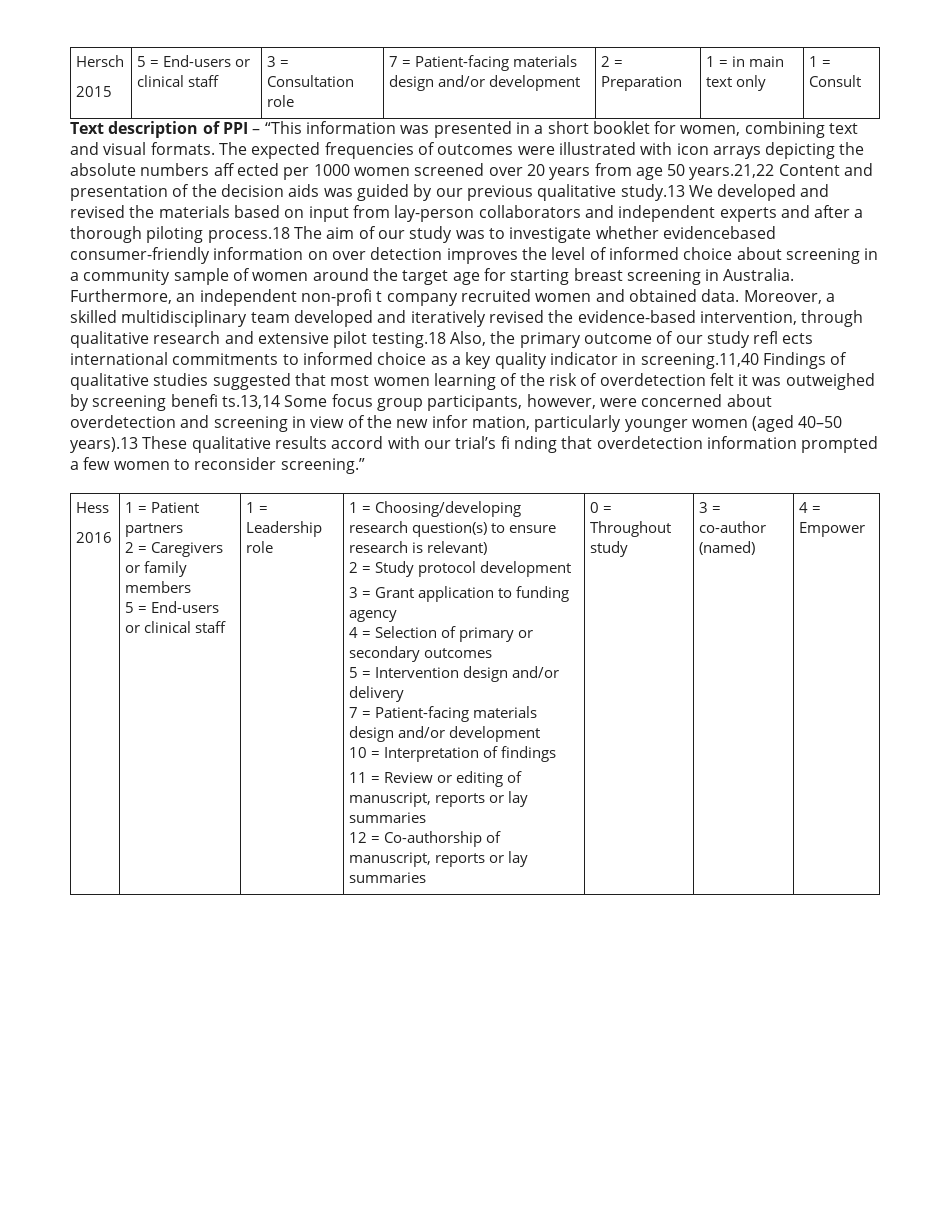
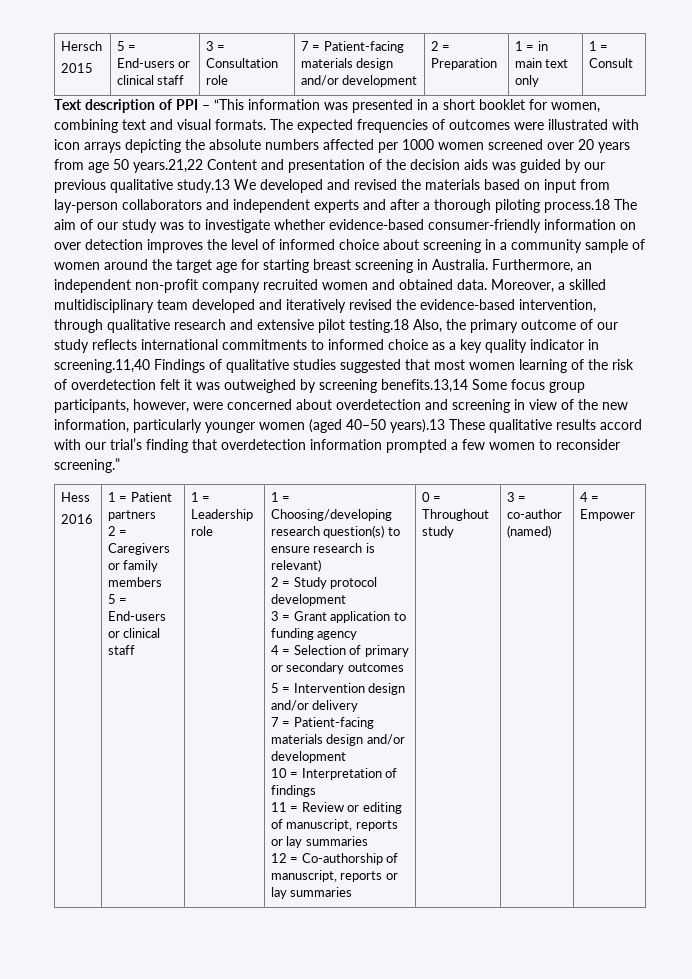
[213,163,279,176] aff ected -> [323,139,374,150] affected
[662,226,776,239] evidencebased -> [329,219,424,230] evidence-based
[300,289,383,306] non-profi t -> [135,279,198,293] non-profit
[753,331,814,344] refl ects -> [92,339,137,350] reflects
[170,394,280,409] benefi ts.13,14 -> [381,379,468,393] benefits.13,14
[431,415,530,430] infor mation, -> [54,419,129,433] information,
[500,436,557,453] fi nding -> [146,439,188,453] finding

